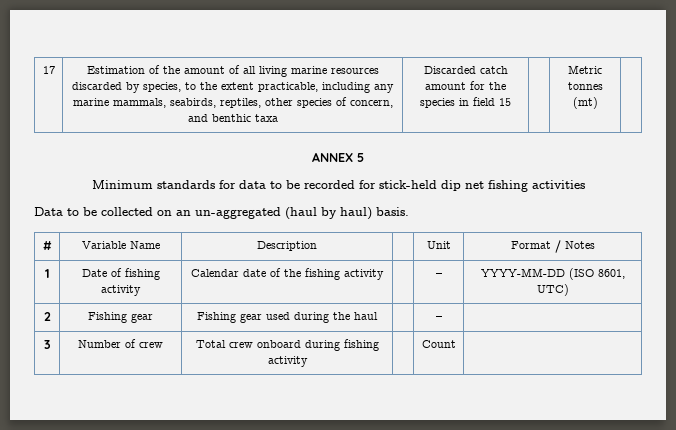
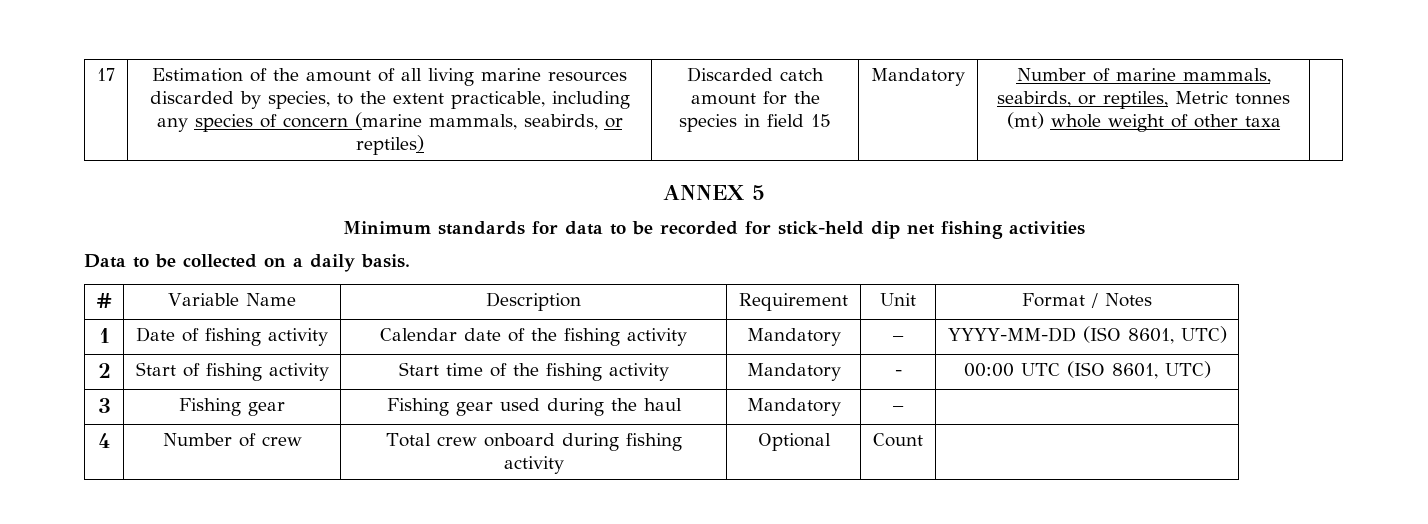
[72,97,393,108] [187,114,278,122] marine mammals, seabirds, reptiles, other species of concern, and benthic taxa -> [194,112,623,132] [355,135,424,155] species of concern (marine mammals, seabirds, or reptiles)
[568,65,602,74] [567,82,603,90] [572,97,598,109] | Metric tonnes (mt) -> [871,68,965,86] [1016,68,1271,84] [997,91,1290,109] [1006,112,1281,132] Mandatory | Number of marine mammals, seabirds, or reptiles, Metric tonnes (mt) whole weight of other taxa
[176,207,372,220] an un-aggregated (haul by haul) -> [293,254,355,272] a daily
(317, 246) none -> [739,293,848,311] Requirement
(384, 274) none -> [746,328,841,346] Mandatory
(51, 316) none -> [135,362,329,381] [398,362,669,381] [746,363,841,381] [894,370,902,376] [963,361,1211,379] [97,398,111,413] | Start of fishing activity | Start time of the fishing activity | Mandatory | - | 00:00 UTC (ISO 8601, UTC) // 3
(378, 316) none -> [746,398,841,416] Mandatory
[43,340,51,349] 3 -> [98,433,110,448] 4
(308, 361) none -> [757,433,831,451] Optional

